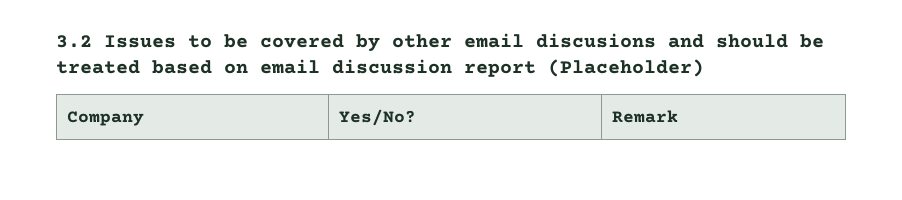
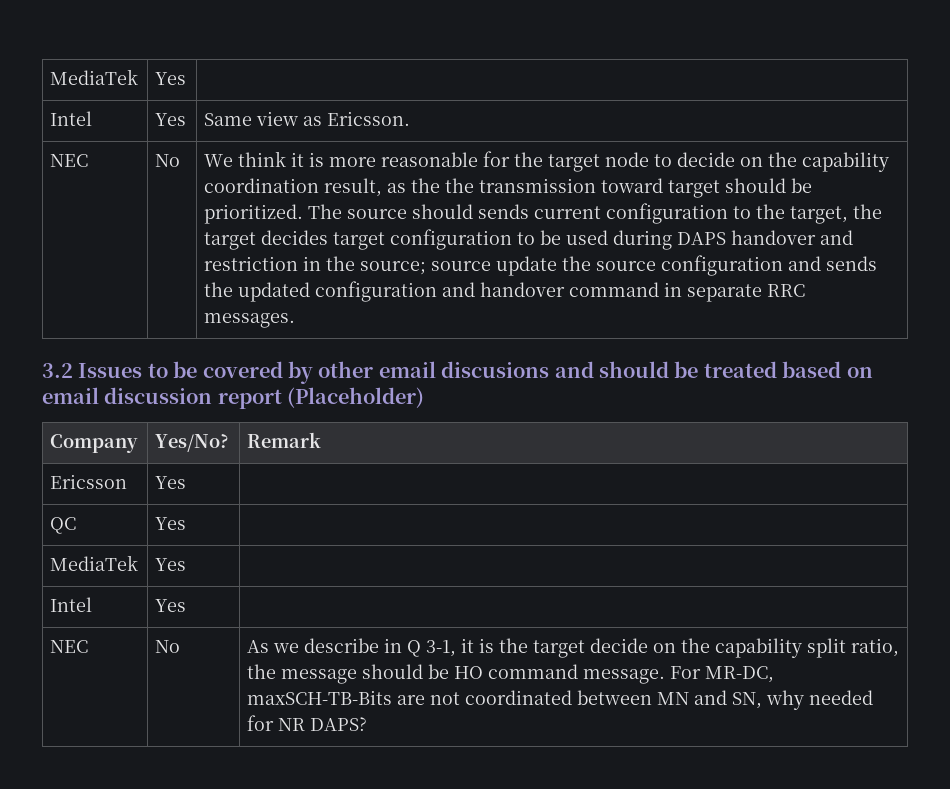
(56, 41) none -> [50,69,139,85] [155,72,187,85] [50,111,93,126] [155,113,187,126] [204,111,411,126] [50,154,89,167] [155,154,181,167] [204,151,890,172] [204,178,813,198] [204,203,883,224] [204,229,854,250] [204,255,878,276] [204,281,806,302] [204,313,296,328] MediaTek | Yes | // Intel | Yes | Same view as Ericsson. // NEC | No | We think it is more reasonable for the target node to decide on the capability coordination result, as the the transmission toward target should be prioritized. The source should sends current configuration to the target, the target decides target configuration to be used during DAPS handover and restriction in the source; source update the source configuration and sends the updated configuration and handover command in separate RRC messages. //
(679, 116) none -> [50,474,128,489] [155,476,187,489] [50,517,77,534] [155,517,187,530] [50,555,139,571] [155,558,187,571] [50,597,93,612] [155,599,187,612] [50,640,89,653] [155,640,181,653] [247,638,900,658] [247,664,775,684] [247,690,874,710] [247,715,368,731] // Ericsson | Yes | // QC | Yes | // MediaTek | Yes | // Intel | Yes | // NEC | No | As we describe in Q 3-1, it is the target decide on the capability split ratio, the message should be HO command message. For MR-DC, maxSCH-TB-Bits are not coordinated between MN and SN, why needed for NR DAPS?

